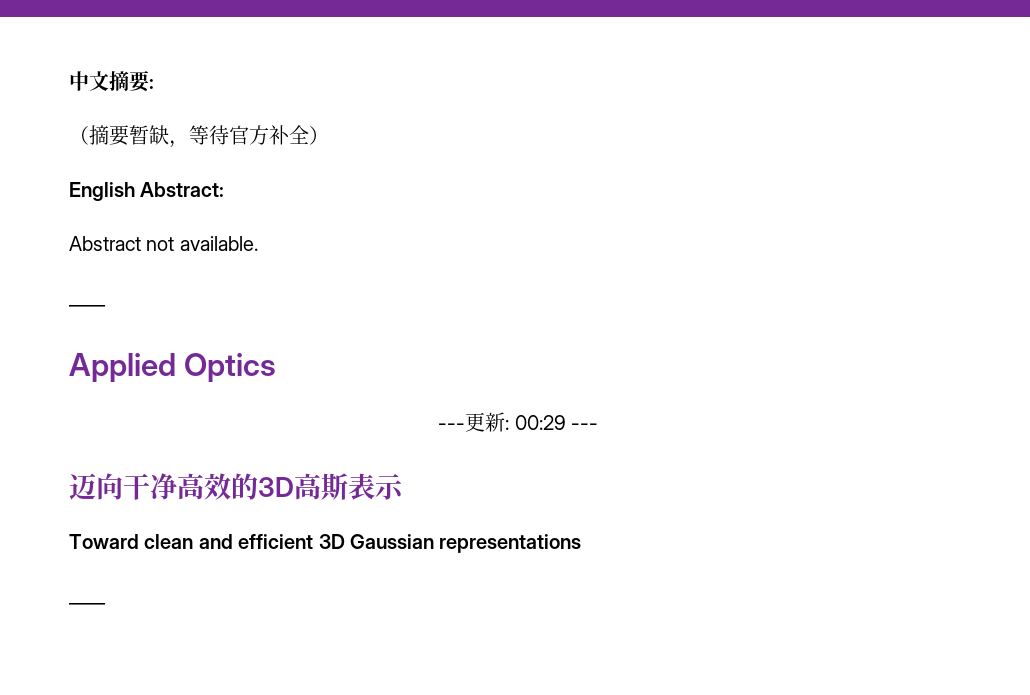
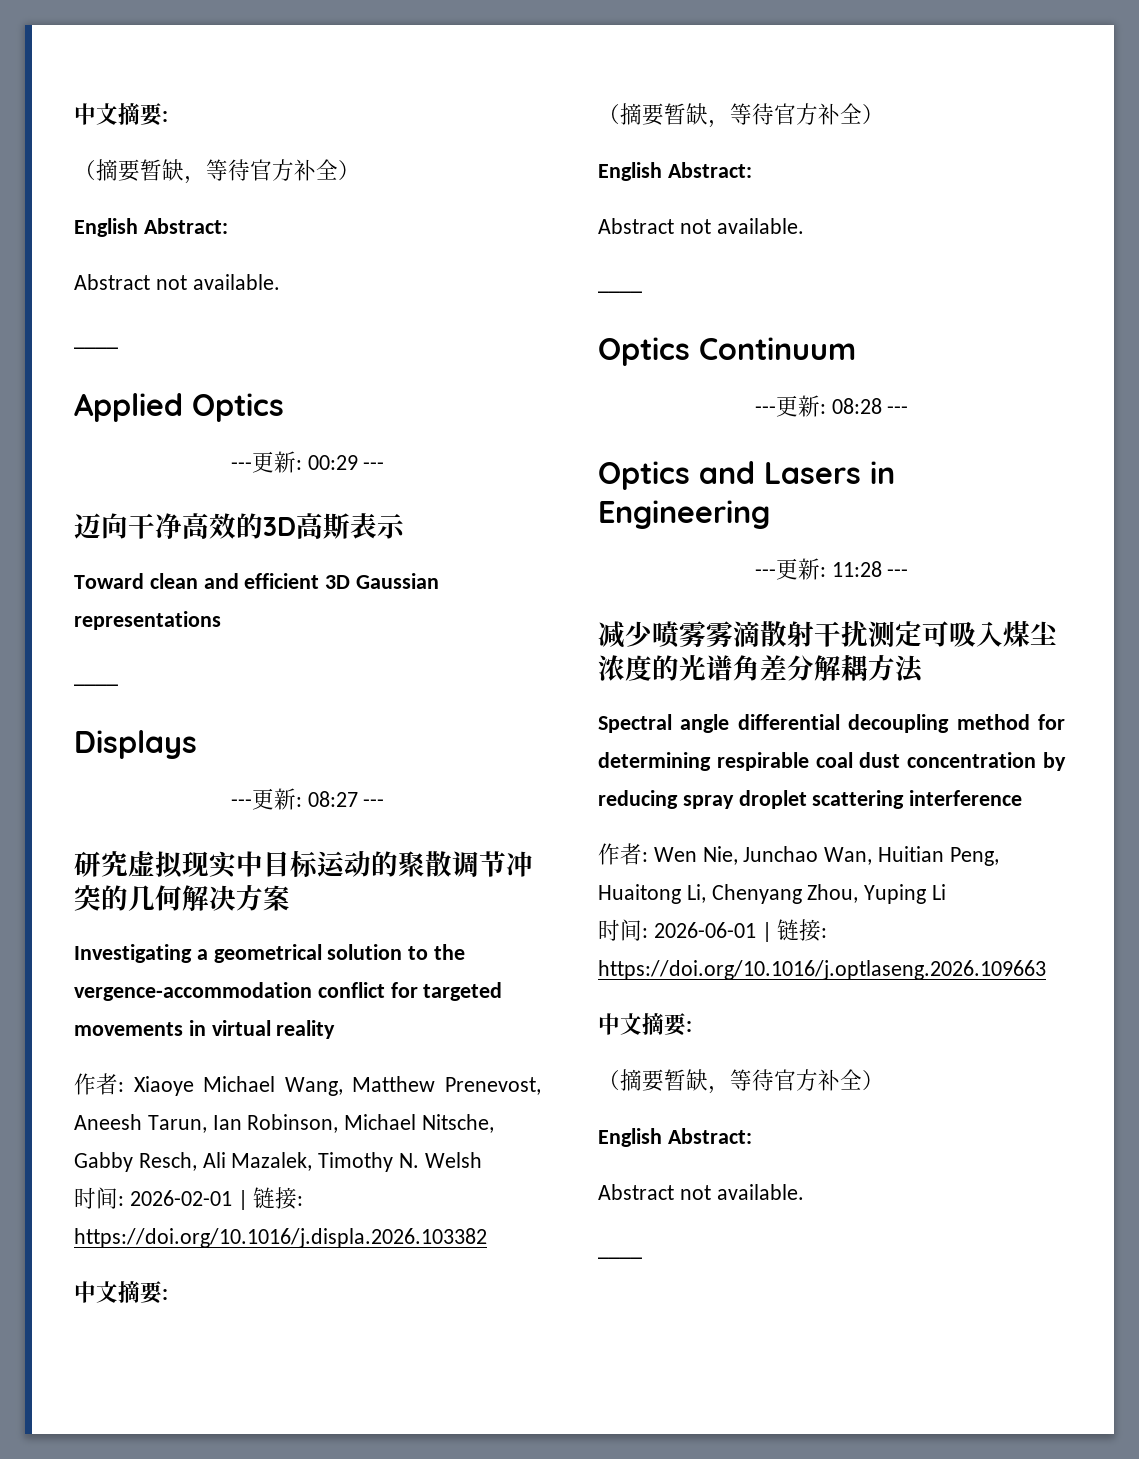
(106, 604) none -> [74,730,197,759] [230,788,385,810] [74,850,533,878] [74,884,290,911] [74,944,466,963] [74,982,503,1001] [74,1020,336,1039] [74,1073,541,1096] [74,1114,495,1133] [74,1152,482,1172] [74,1187,304,1210] [74,1228,487,1248] [74,1281,168,1304] [598,103,884,128] [598,162,752,181] [598,218,804,234] [598,290,642,293] [598,337,856,366] [754,395,909,417] [598,461,895,490] [598,500,770,529] [754,558,909,580] [598,620,1058,648] [598,654,924,683] [598,714,1065,733] [598,752,1066,771] [598,790,1023,809] [598,843,999,866] [598,884,947,904] [598,919,828,942] [598,960,1046,980] [598,1013,692,1036] [598,1069,884,1094] [598,1128,752,1147] [598,1184,804,1200] [598,1256,642,1259] // Displays // ---更新: 08:27 --- // 研究虚拟现实中目标运动的聚散调节冲突的几何解决方案 // Investigating a geometrical solution to the vergence-accommodation conflict for targeted movements in virtual reality // 作者: Xiaoye Michael Wang, Matthew Prenevost, Aneesh Tarun, Ian Robinson, Michael Nitsche, Gabby Resch, Ali Mazalek, Timothy N. Welsh // 时间: 2026-02-01 | 链接: https://doi.org/10.1016/j.displa.2026.103382 // 中文摘要: // （摘要暂缺，等待官方补全） // English Abstract: // Abstract not available. // ____ // Optics Continuum // ---更新: 08:28 --- // Optics and Lasers in Engineering // ---更新: 11:28 --- // 减少喷雾雾滴散射干扰测定可吸入煤尘浓度的光谱角差分解耦方法 // Spectral angle differential decoupling method for determining respirable coal dust concentration by reducing spray droplet scattering interference // 作者: Wen Nie, Junchao Wan, Huitian Peng, Huaitong Li, Chenyang Zhou, Yuping Li // 时间: 2026-06-01 | 链接: https://doi.org/10.1016/j.optlaseng.2026.109663 // 中文摘要: // （摘要暂缺，等待官方补全） // English Abstract: // Abstract not available. // ____

